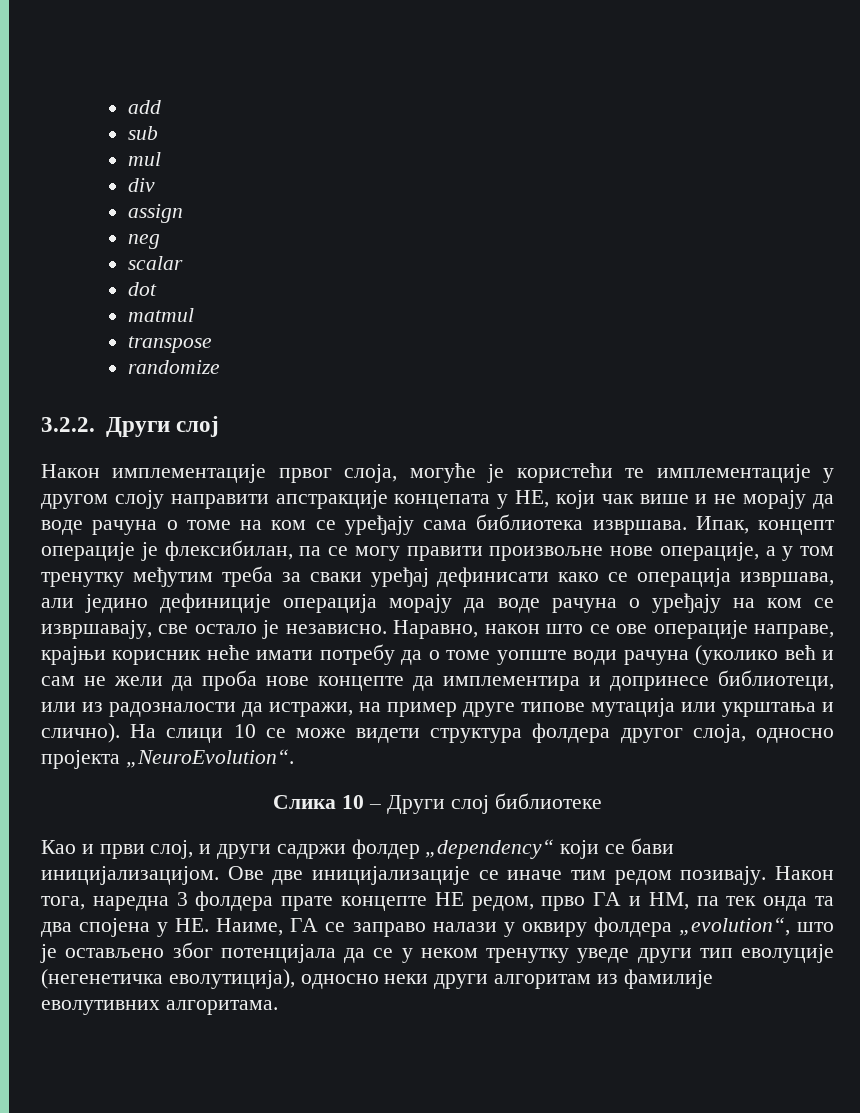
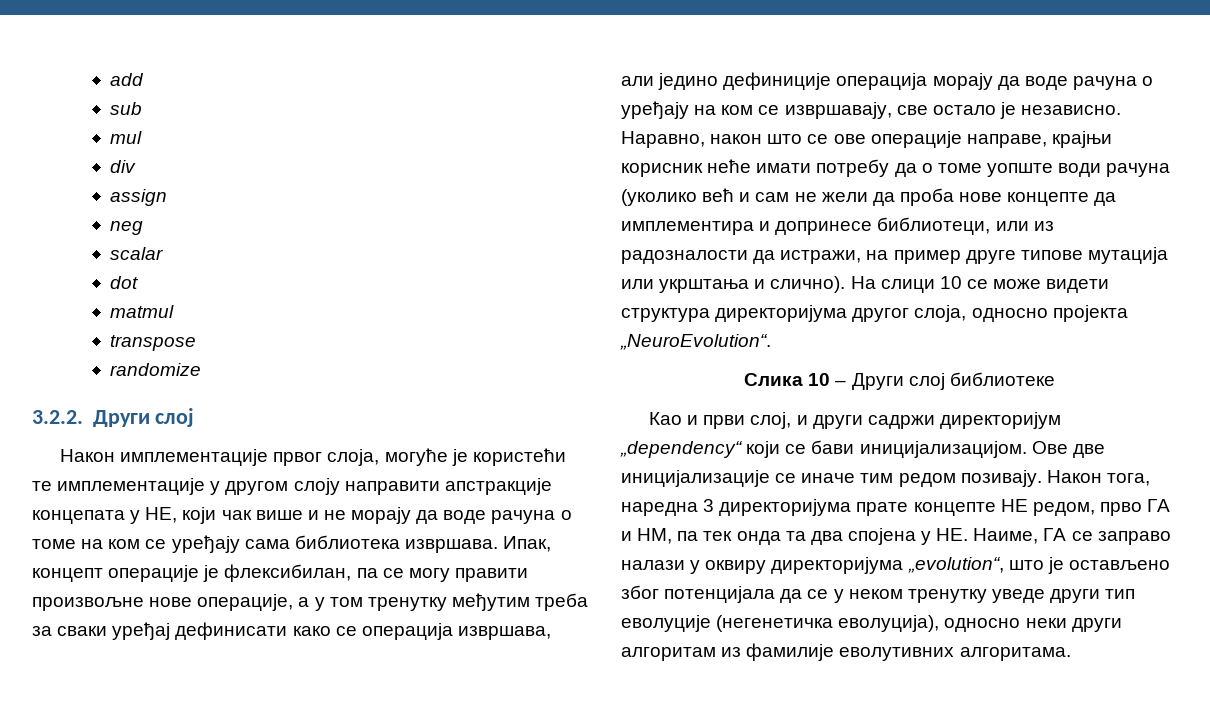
[532,723,611,743] фолдера -> [715,305,848,322] директоријума
[351,839,420,859] фолдер -> [939,412,1061,429] директоријум
[195,891,274,911] фолдера -> [719,499,852,516] директоријума
[593,917,672,937] фолдера -> [771,557,904,574] директоријума
[168,969,295,989] еволутиција), -> [838,615,940,632] еволуција),

